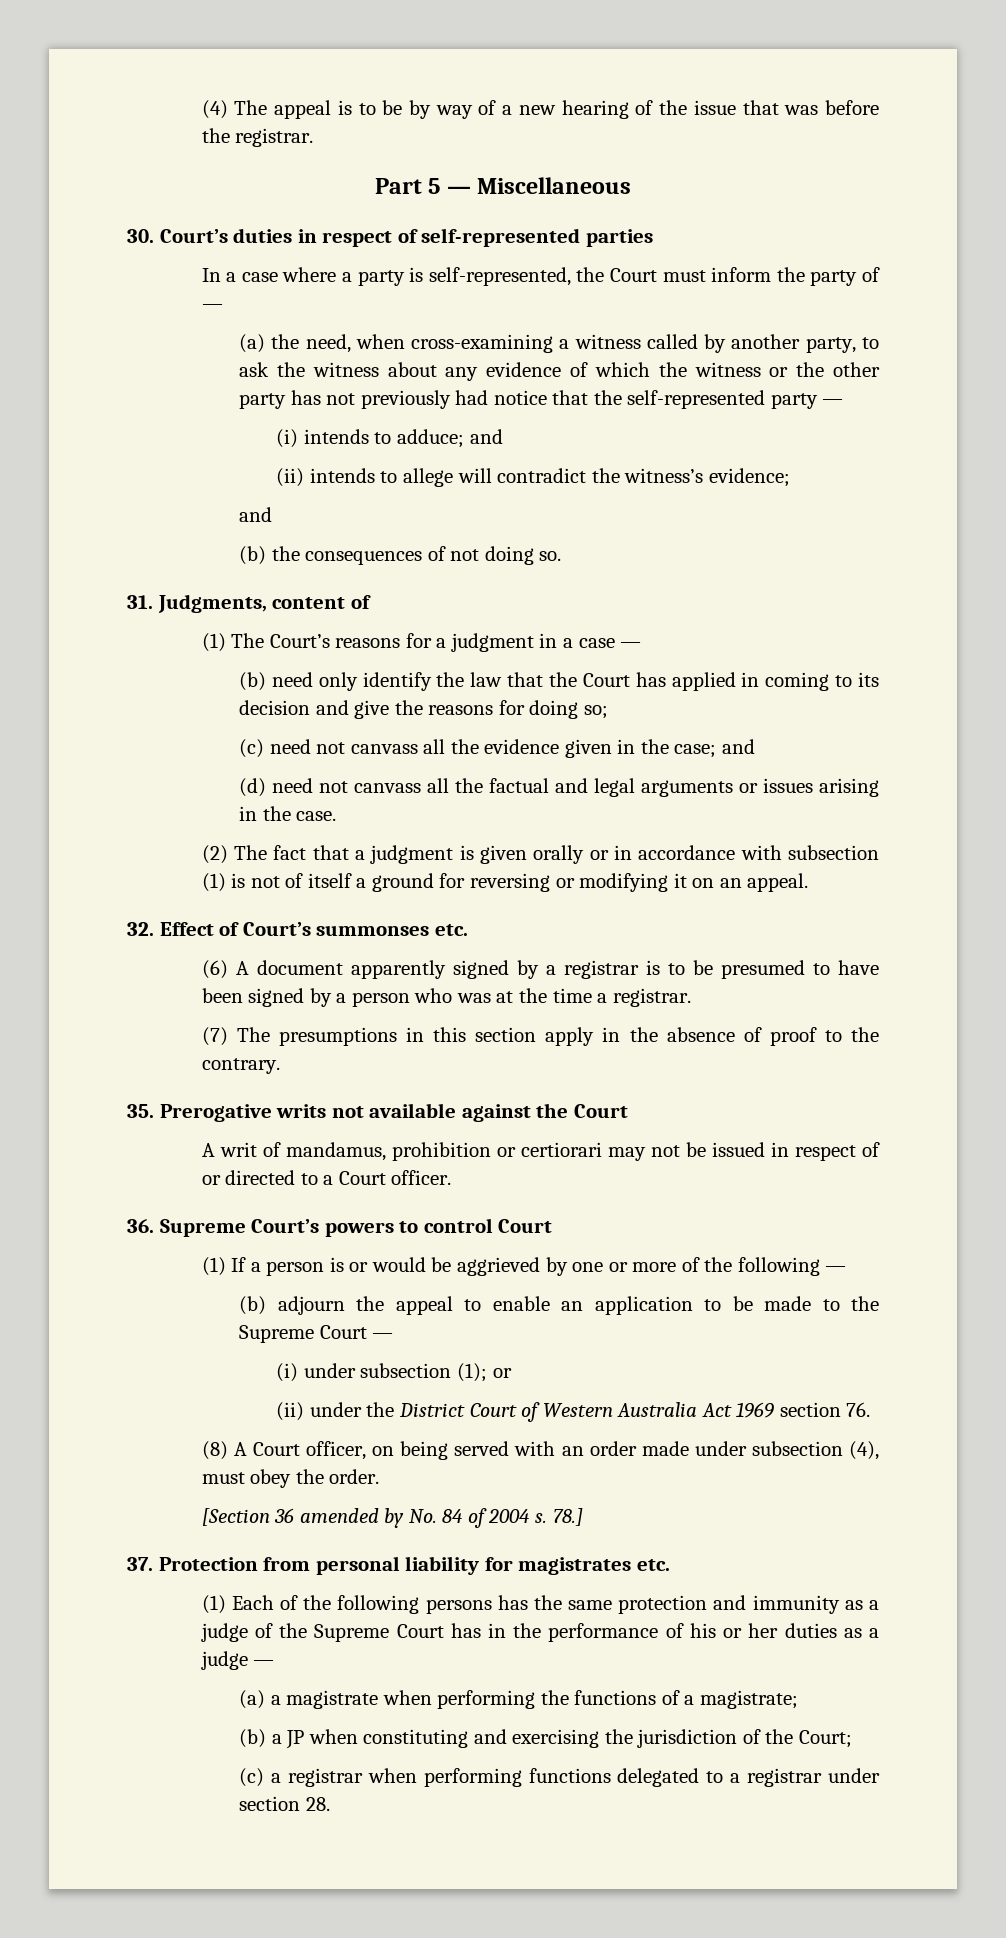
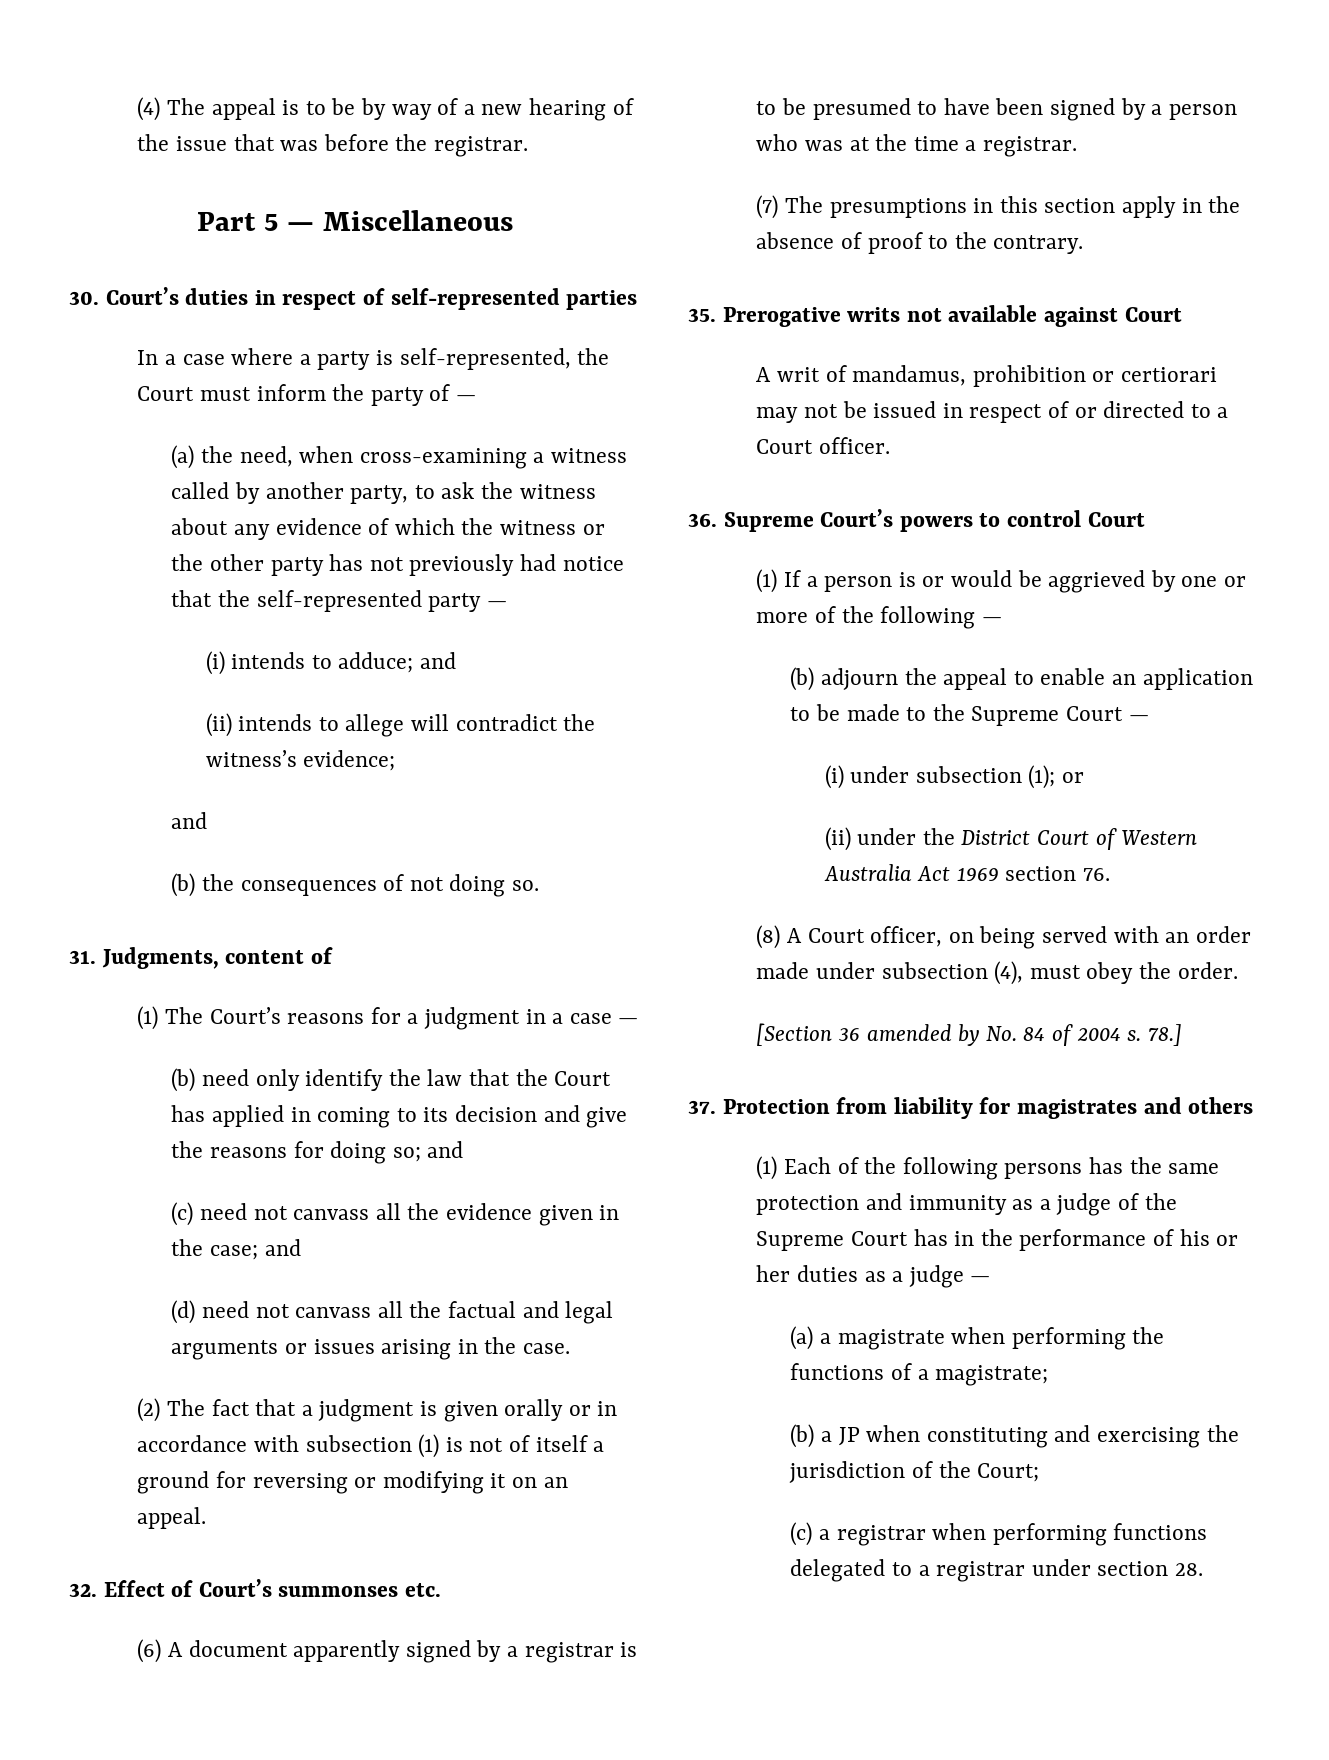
(608, 712) none -> [427,1141,464,1158] and
[536,1103,569,1118] the -> (1119, 317) none
[315,1556,400,1575] personal -> (888, 1105) none
[636,1559,670,1571] etc. -> [1143,1097,1254,1114] and others

